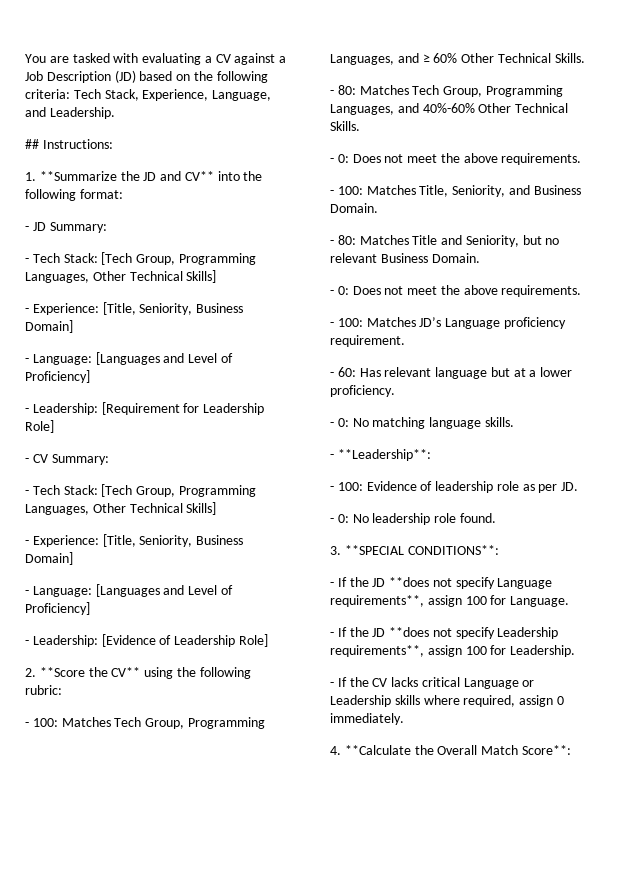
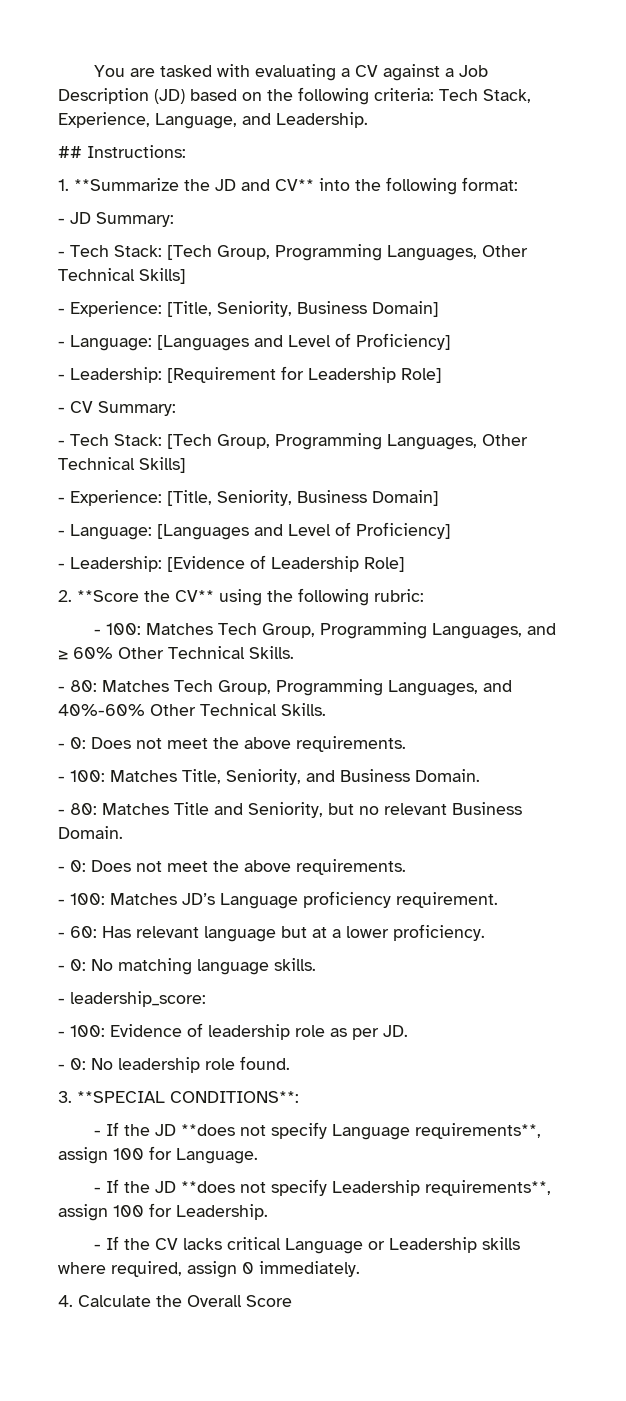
[337,449,431,461] **Leadership**: -> [70,991,206,1007] leadership_score:
[344,745,411,755] **Calculate -> [78,1295,151,1307] Calculate
[481,745,571,755] Match Score**: -> [246,1295,292,1307] Score

